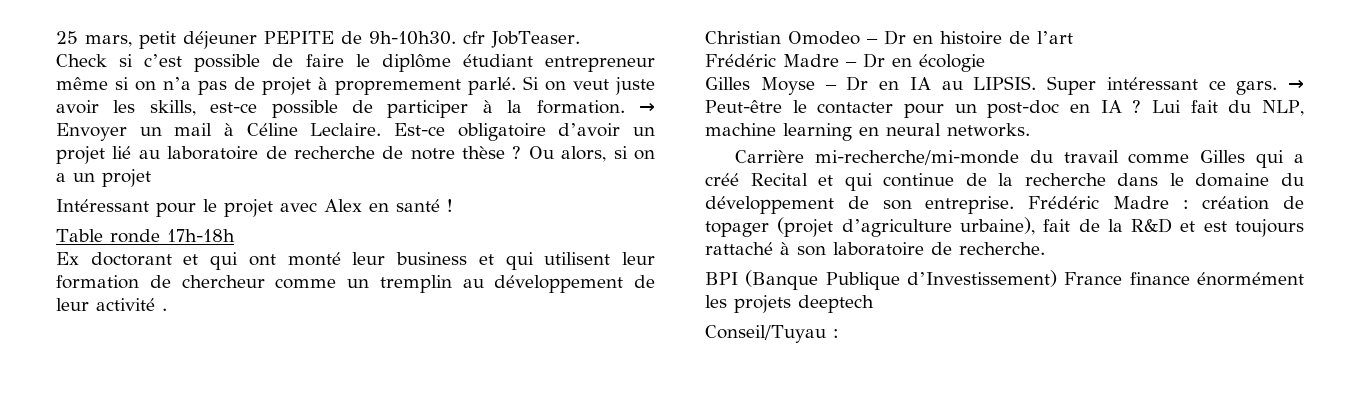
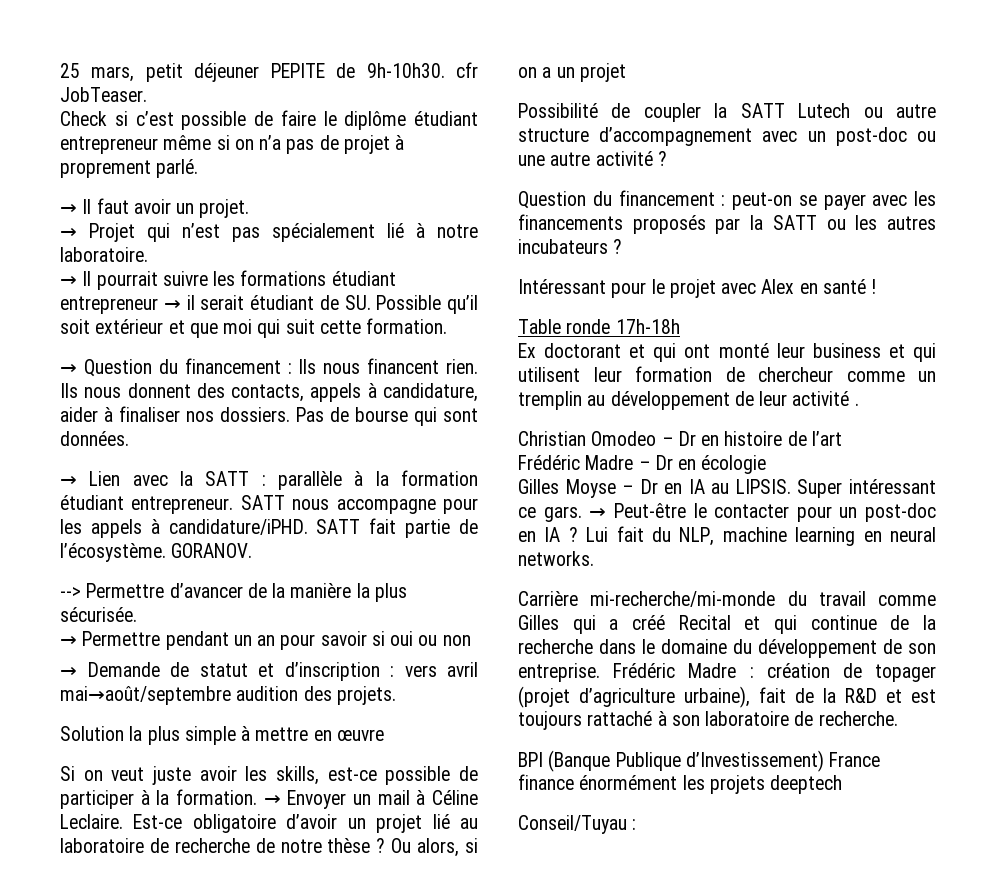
[335,79,461,95] propremement -> [60,160,151,178] proprement
(516, 86) none -> [60,198,250,218] [60,223,478,242] [60,247,148,262] [60,270,396,290] [60,295,478,314] [60,318,448,338] [60,358,478,377] [60,383,478,402] [60,406,478,426] [60,431,129,446] [60,470,478,490] [60,495,478,514] [60,518,478,538] [60,543,253,562] [60,583,407,602] [60,607,137,622] [60,631,471,650] [60,662,478,681] [60,686,396,705] [60,726,384,745] // → Il faut avoir un projet. // → Projet qui n’est pas spécialement lié à notre laboratoire. // → Il pourrait suivre les formations étudiant entrepreneur → il serait étudiant de SU. Possible qu’il soit extérieur et que moi qui suit cette formation. // → Question du financement : Ils nous financent rien. Ils nous donnent des contacts, appels à candidature, aider à finaliser nos dossiers. Pas de bourse qui sont données. // → Lien avec la SATT : parallèle à la formation étudiant entrepreneur. SATT nous accompagne pour les appels à candidature/iPHD. SATT fait partie de l’écosystème. GORANOV. // --> Permettre d’avancer de la manière la plus sécurisée. // → Permettre pendant un an pour savoir si oui ou non // → Demande de statut et d’inscription : vers avril mai→août/septembre audition des projets. // Solution la plus simple à mettre en œuvre //
(151, 178) none -> [518,103,936,122] [518,127,936,146] [518,151,667,166] [518,190,936,210] [518,214,936,234] [518,239,623,254] // Possibilité de coupler la SATT Lutech ou autre structure d’accompagnement avec un post-doc ou une autre activité ? // Question du financement : peut-on se payer avec les financements proposés par la SATT ou les autres incubateurs ?

